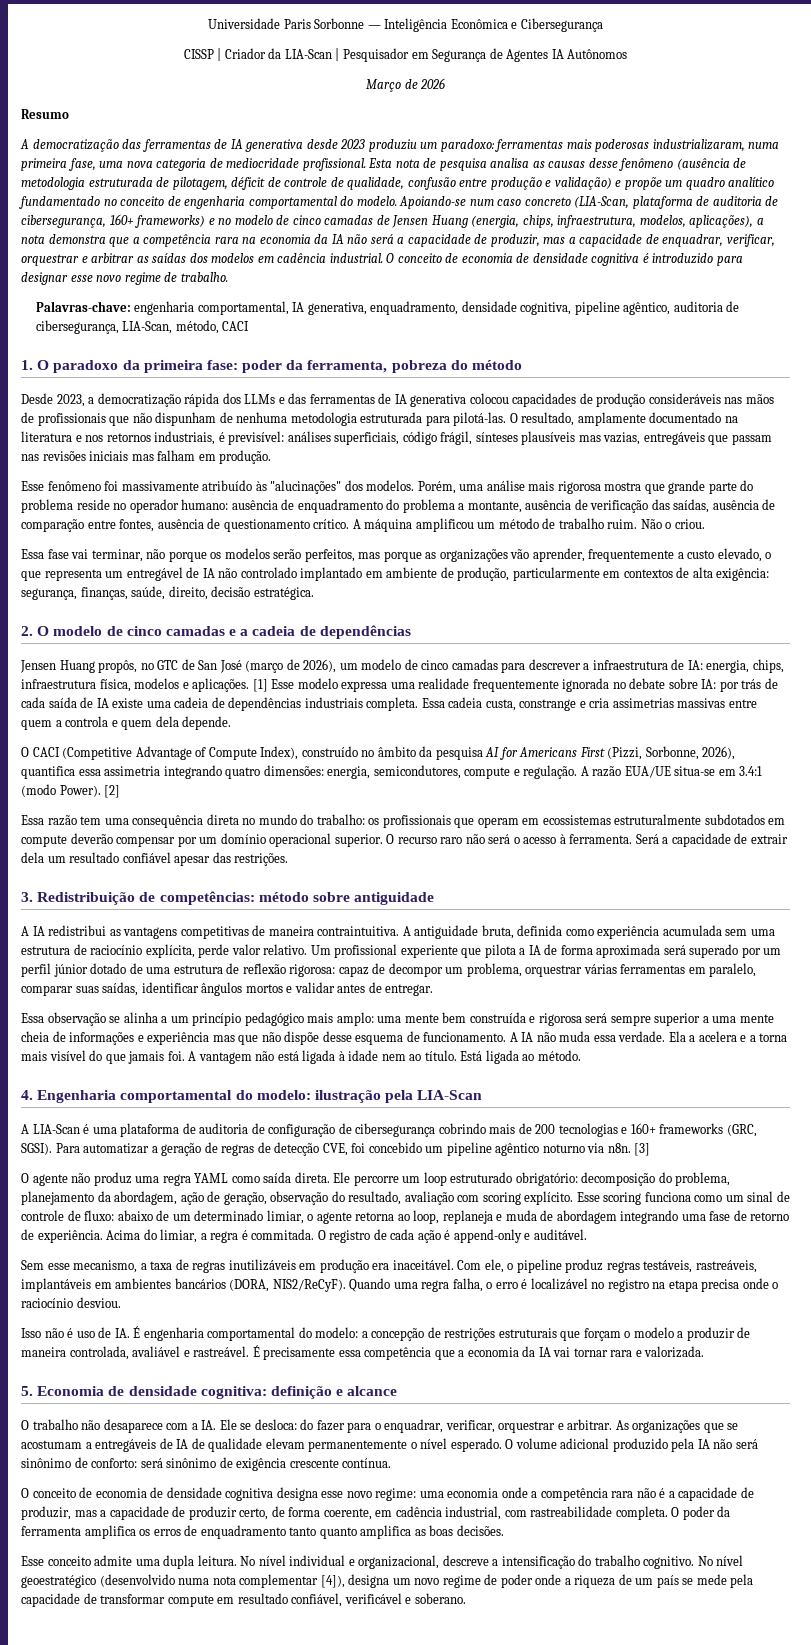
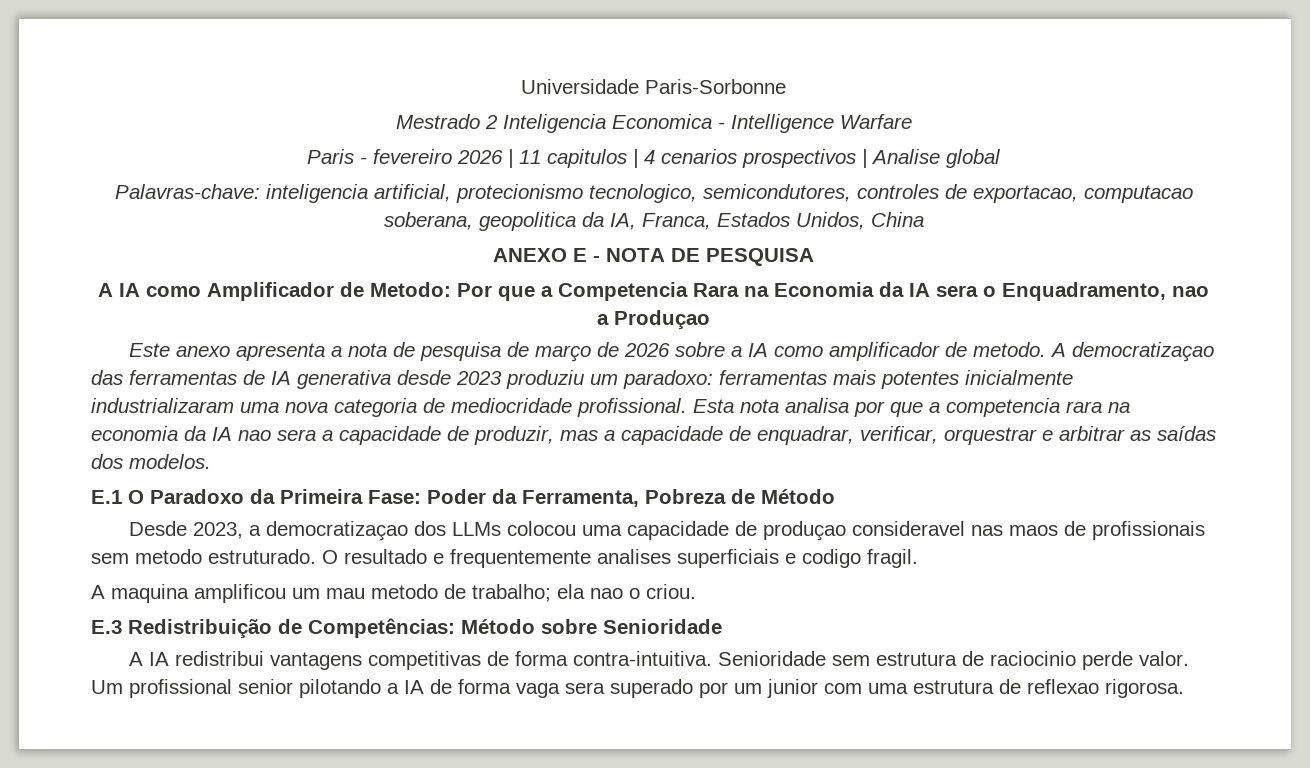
[283,18,603,32] [183,48,628,62] [365,78,446,92] [21,109,69,119] [20,139,119,152] Paris Sorbonne — Inteligência Econômica e Cibersegurança // CISSP | Criador da LIA-Scan | Pesquisador em Segurança de Agentes IA Autônomos // Março de 2026 // Resumo // A democratização -> [645,79,786,94] [395,114,912,133] [307,149,1001,168] [114,184,1193,203] [383,212,924,231] [493,248,814,266] [98,282,1209,301] [597,310,710,330] [128,342,1214,362] Paris-Sorbonne // Mestrado 2 Inteligencia Economica - Intelligence Warfare // Paris - fevereiro 2026 | 11 capitulos | 4 cenarios prospectivos | Analise global // Palavras-chave: inteligencia artificial, protecionismo tecnologico, semicondutores, controles de exportacao, computacao soberana, geopolitica da IA, Franca, Estados Unidos, China // ANEXO E - NOTA DE PESQUISA // A IA como Amplificador de Metodo: Por que a Competencia Rara na Economia da IA sera o Enquadramento, nao a Produçao // Este anexo apresenta a nota de pesquisa de março de 2026 sobre a IA como amplificador de metodo. A democratizaçao
[595,139,780,152] [21,158,96,171] poderosas industrializaram, numa primeira fase, -> [881,370,1073,389] [91,398,234,413] potentes inicialmente industrializaram
[423,158,747,171] [21,177,775,190] [19,196,779,209] [21,214,764,228] [21,234,212,247] de pesquisa analisa as causas desse fenômeno (ausência de metodologia estruturada de pilotagem, déficit de controle de qualidade, confusão entre produção e validação) e propõe um quadro analítico fundamentado no conceito de engenharia comportamental do modelo. Apoiando-se num caso concreto (LIA-Scan, plataforma de auditoria de cibersegurança, 160+ frameworks) e no modelo de cinco camadas de Jensen Huang (energia, chips, infraestrutura, modelos, aplicações), a nota demonstra que a competência -> [785,398,1060,417] analisa por que a competencia
[347,234,394,244] não será -> [238,429,316,441] nao sera
[211,253,743,266] [21,272,228,285] [35,301,740,315] [35,320,250,334] [21,360,523,373] [21,393,774,407] [21,412,738,426] [21,431,772,445] [21,450,272,464] [21,480,754,494] [21,499,776,513] [21,518,705,532] [21,548,772,562] [21,567,770,581] [21,586,314,600] [21,625,411,639] [20,659,784,673] [21,678,778,692] [21,697,757,711] [21,716,232,730] [21,746,736,760] [21,765,763,779] [21,784,121,798] [21,814,786,828] [21,833,788,847] [21,852,289,866] [21,891,435,905] modelos em cadência industrial. O conceito de economia de densidade cognitiva é introduzido para designar esse novo regime de trabalho. // Palavras-chave: engenharia comportamental, IA generativa, enquadramento, densidade cognitiva, pipeline agêntico, auditoria de cibersegurança, LIA-Scan, método, CACI // 1. O paradoxo da primeira fase: poder da ferramenta, pobreza do método // Desde 2023, a democratização rápida dos LLMs e das ferramentas de IA generativa colocou capacidades de produção consideráveis nas mãos de profissionais que não dispunham de nenhuma metodologia estruturada para pilotá-las. O resultado, amplamente documentado na literatura e nos retornos industriais, é previsível: análises superficiais, código frágil, sínteses plausíveis mas vazias, entregáveis que passam nas revisões iniciais mas falham em produção. // Esse fenômeno foi massivamente atribuído às "alucinações" dos modelos. Porém, uma análise mais rigorosa mostra que grande parte do problema reside no operador humano: ausência de enquadramento do problema a montante, ausência de verificação das saídas, ausência de comparação entre fontes, ausência de questionamento crítico. A máquina amplificou um método de trabalho ruim. Não o criou. // Essa fase vai terminar, não porque os modelos serão perfeitos, mas porque as organizações vão aprender, frequentemente a custo elevado, o que representa um entregável de IA não controlado implantado em ambiente de produção, particularmente em contextos de alta exigência: segurança, finanças, saúde, direito, decisão estratégica. // 2. O modelo de cinco camadas e a cadeia de dependências // Jensen Huang propôs, no GTC de San José (março de 2026), um modelo de cinco camadas para descrever a infraestrutura de IA: energia, chips, infraestrutura física, modelos e aplicações. [1] Esse modelo expressa uma realidade frequentemente ignorada no debate sobre IA: por trás de cada saída de IA existe uma cadeia de dependências industriais completa. Essa cadeia custa, constrange e cria assimetrias massivas entre quem a controla e quem dela depende. // O CACI (Competitive Advantage of Compute Index), construído no âmbito da pesquisa AI for Americans First (Pizzi, Sorbonne, 2026), quantifica essa assimetria integrando quatro dimensões: energia, semicondutores, compute e regulação. A razão EUA/UE situa-se em 3.4:1 (modo Power). [2] // Essa razão tem uma consequência direta no mundo do trabalho: os profissionais que operam em ecossistemas estruturalmente subdotados em compute deverão compensar por um domínio operacional superior. O recurso raro não será o acesso à ferramenta. Será a capacidade de extrair dela um resultado confiável apesar das restrições. // 3. Redistribuição de competências: método sobre antiguidade -> [129,454,211,469] [91,489,835,507] [128,521,1205,541] [91,549,918,568] [91,584,696,603] [91,618,722,639] modelos. // E.1 O Paradoxo da Primeira Fase: Poder da Ferramenta, Pobreza de Método // Desde 2023, a democratizaçao dos LLMs colocou uma capacidade de produçao consideravel nas maos de profissionais sem metodo estruturado. O resultado e frequentemente analises superficiais e codigo fragil. // A maquina amplificou um mau metodo de trabalho; ela nao o criou. // E.3 Redistribuição de Competências: Método sobre Senioridade
[109,929,121,936] as -> (264, 658) none
[268,925,775,939] [21,944,516,958] maneira contraintuitiva. A antiguidade bruta, definida como experiência acumulada sem uma estrutura de raciocínio explícita, perde valor relativo. Um profissional experiente que pilota -> [514,651,1189,670] [91,679,381,698] forma contra-intuitiva. Senioridade sem estrutura de raciocinio perde valor. Um profissional senior pilotando
[596,944,686,958] aproximada será -> [516,682,605,698] vaga sera
[21,963,757,977] [21,982,434,996] [21,1012,774,1026] [21,1031,788,1045] [21,1050,581,1064] [21,1090,483,1103] [21,1123,757,1137] [21,1142,651,1156] [21,1172,731,1186] [21,1191,790,1205] [21,1210,790,1224] [21,1229,587,1243] [21,1259,757,1273] [21,1278,779,1292] [21,1297,121,1308] [21,1326,751,1341] [21,1345,705,1360] [21,1386,398,1399] [21,1419,739,1433] [21,1438,758,1452] [21,1457,392,1471] [21,1487,754,1501] [21,1506,731,1520] [21,1525,504,1539] [21,1555,744,1569] [21,1574,754,1588] [21,1593,466,1607] perfil júnior dotado de uma estrutura de reflexão rigorosa: capaz de decompor um problema, orquestrar várias ferramentas em paralelo, comparar suas saídas, identificar ângulos mortos e validar antes de entregar. // Essa observação se alinha a um princípio pedagógico mais amplo: uma mente bem construída e rigorosa será sempre superior a uma mente cheia de informações e experiência mas que não dispõe desse esquema de funcionamento. A IA não muda essa verdade. Ela a acelera e a torna mais visível do que jamais foi. A vantagem não está ligada à idade nem ao título. Está ligada ao método. // 4. Engenharia comportamental do modelo: ilustração pela LIA-Scan // A LIA-Scan é uma plataforma de auditoria de configuração de cibersegurança cobrindo mais de 200 tecnologias e 160+ frameworks (GRC, SGSI). Para automatizar a geração de regras de detecção CVE, foi concebido um pipeline agêntico noturno via n8n. [3] // O agente não produz uma regra YAML como saída direta. Ele percorre um loop estruturado obrigatório: decomposição do problema, planejamento da abordagem, ação de geração, observação do resultado, avaliação com scoring explícito. Esse scoring funciona como um sinal de controle de fluxo: abaixo de um determinado limiar, o agente retorna ao loop, replaneja e muda de abordagem integrando uma fase de retorno de experiência. Acima do limiar, a regra é commitada. O registro de cada ação é append-only e auditável. // Sem esse mecanismo, a taxa de regras inutilizáveis em produção era inaceitável. Com ele, o pipeline produz regras testáveis, rastreáveis, implantáveis em ambientes bancários (DORA, NIS2/ReCyF). Quando uma regra falha, o erro é localizável no registro na etapa precisa onde o raciocínio desviou. // Isso não é uso de IA. É engenharia comportamental do modelo: a concepção de restrições estruturais que forçam o modelo a produzir de maneira controlada, avaliável e rastreável. É precisamente essa competência que a economia da IA vai tornar rara e valorizada. // 5. Economia de densidade cognitiva: definição e alcance // O trabalho não desaparece com a IA. Ele se desloca: do fazer para o enquadrar, verificar, orquestrar e arbitrar. As organizações que se acostumam a entregáveis de IA de qualidade elevam permanentemente o nível esperado. O volume adicional produzido pela IA não será sinônimo de conforto: será sinônimo de exigência crescente contínua. // O conceito de economia de densidade cognitiva designa esse novo regime: uma economia onde a competência rara não é a capacidade de produzir, mas a capacidade de produzir certo, de forma coerente, em cadência industrial, com rastreabilidade completa. O poder da ferramenta amplifica os erros de enquadramento tanto quanto amplifica as boas decisões. // Esse conceito admite uma dupla leitura. No nível individual e organizacional, descreve a intensificação do trabalho cognitivo. No nível geoestratégico (desenvolvido numa nota complementar [4]), designa um novo regime de poder onde a riqueza de um país se mede pela capacidade de transformar compute em resultado confiável, verificável e soberano. -> [767,679,1184,698] junior com uma estrutura de reflexao rigorosa.

